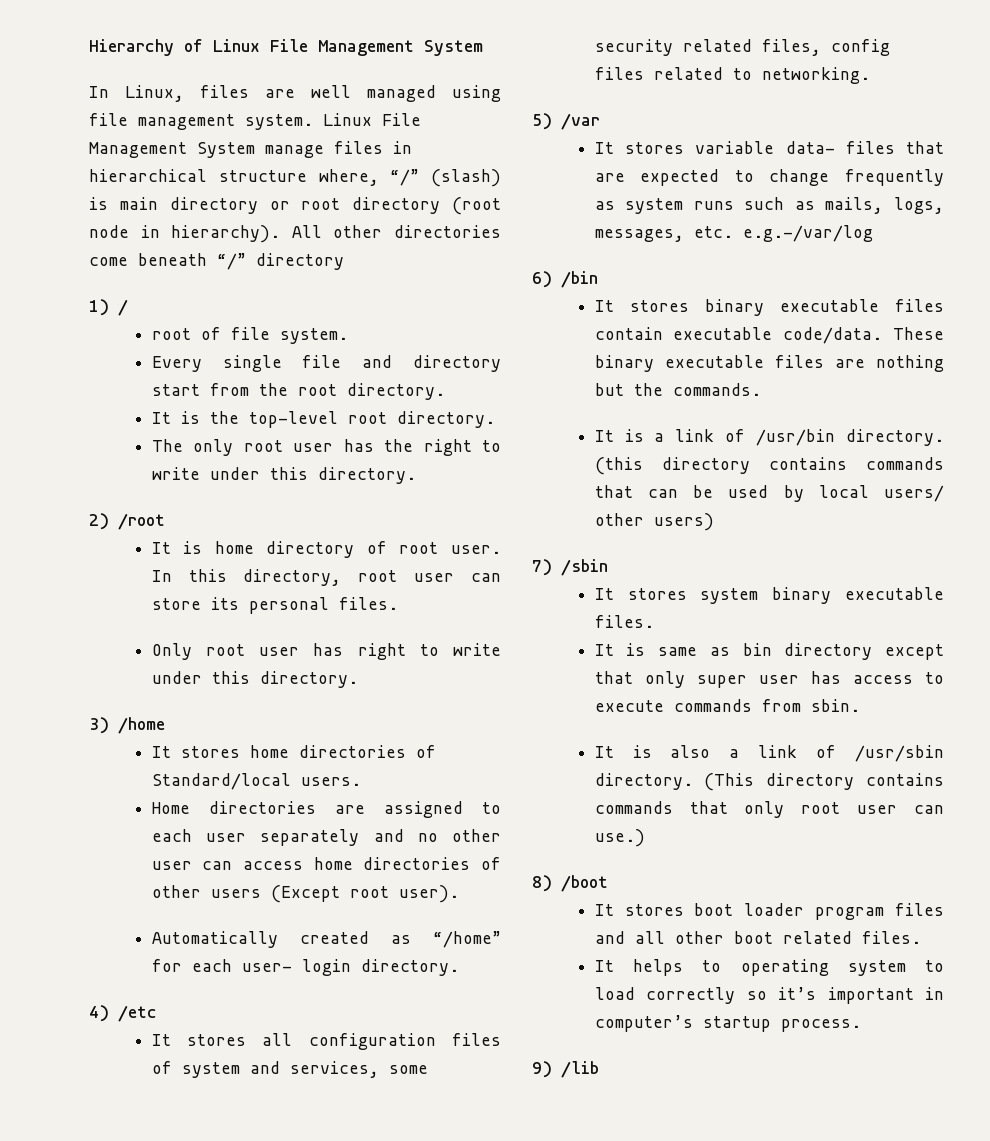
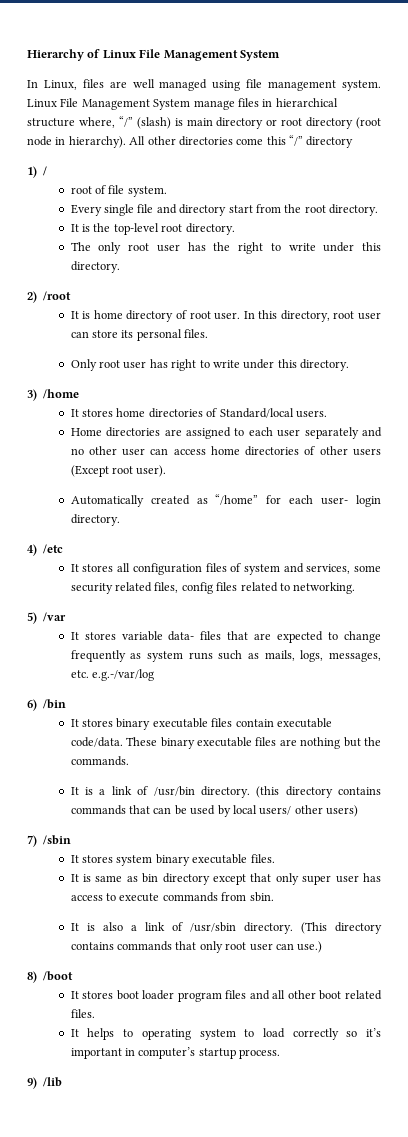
[138,253,207,266] beneath -> [266,136,286,145] this

